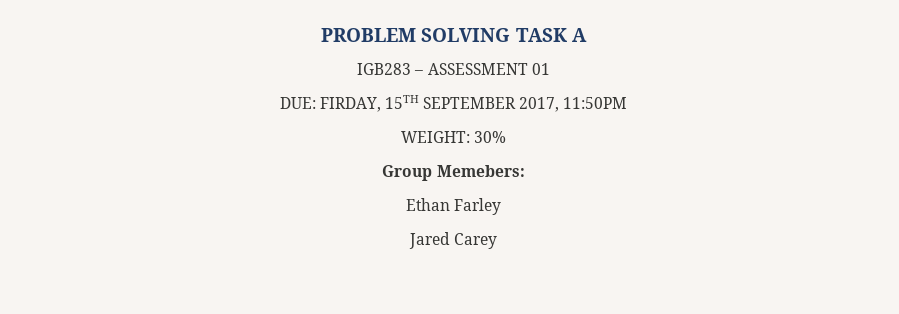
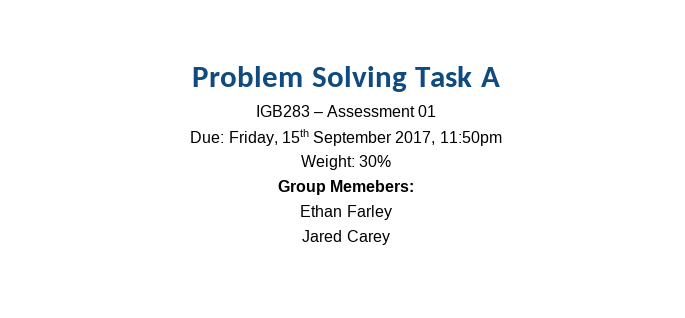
[321,28,567,42] PROBLEM SOLVING TASK -> [192,66,473,92] Problem Solving Task
[427,63,528,75] ASSESSMENT -> [327,105,416,117] Assessment
[279,95,628,112] [400,131,470,143] DUE: FIRDAY, 15TH SEPTEMBER 2017, 11:50PM // WEIGHT: -> [190,129,502,146] [300,155,355,170] Due: Friday, 15th September 2017, 11:50pm // Weight:

